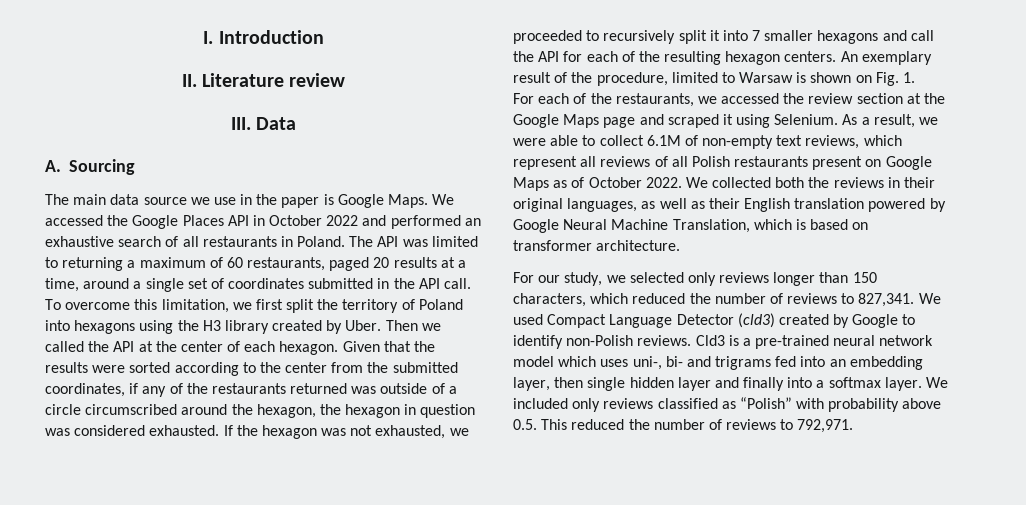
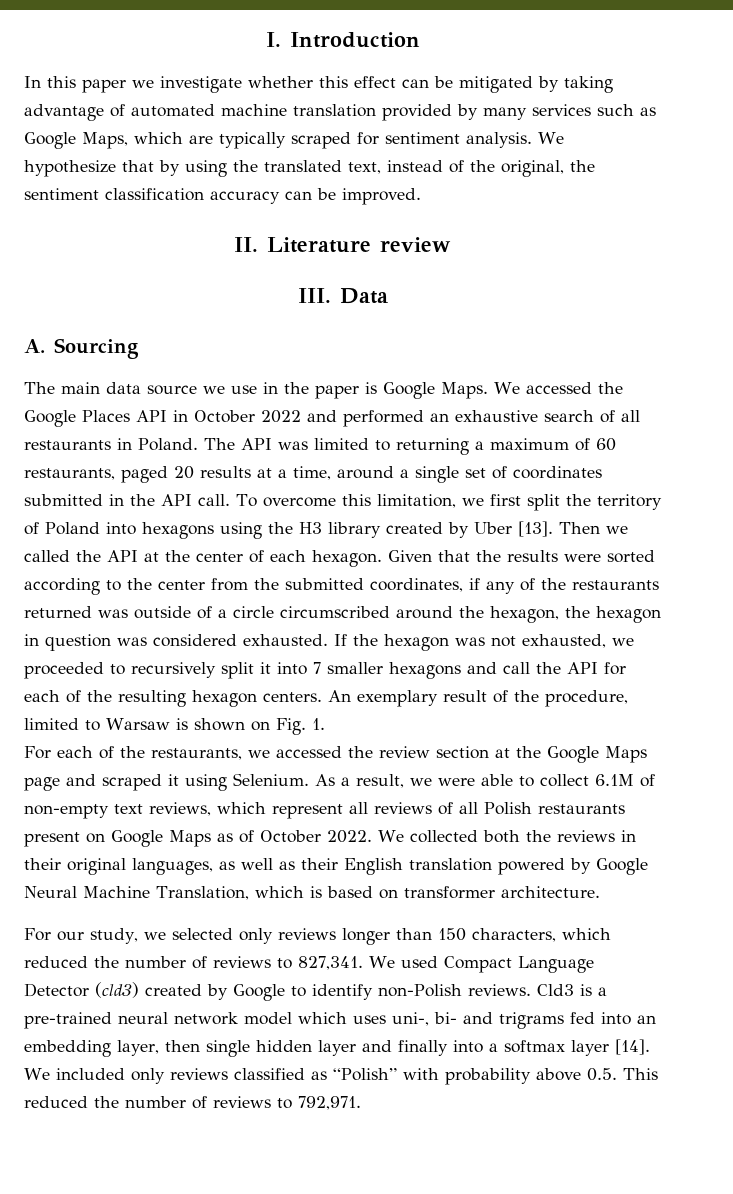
(324, 37) none -> [24,76,613,93] [24,104,656,121] [24,132,564,149] [24,160,595,177] [24,188,421,205] // In this paper we investigate whether this effect can be mitigated by taking advantage of automated machine translation provided by many services such as Google Maps, which are typically scraped for sentiment analysis. We hypothesize that by using the translated text, instead of the original, the sentiment classification accuracy can be improved.
[345,320,382,331] Uber. -> [474,521,553,537] Uber [13].
[884,377,922,391] layer. -> [571,1039,650,1056] layer [14].

